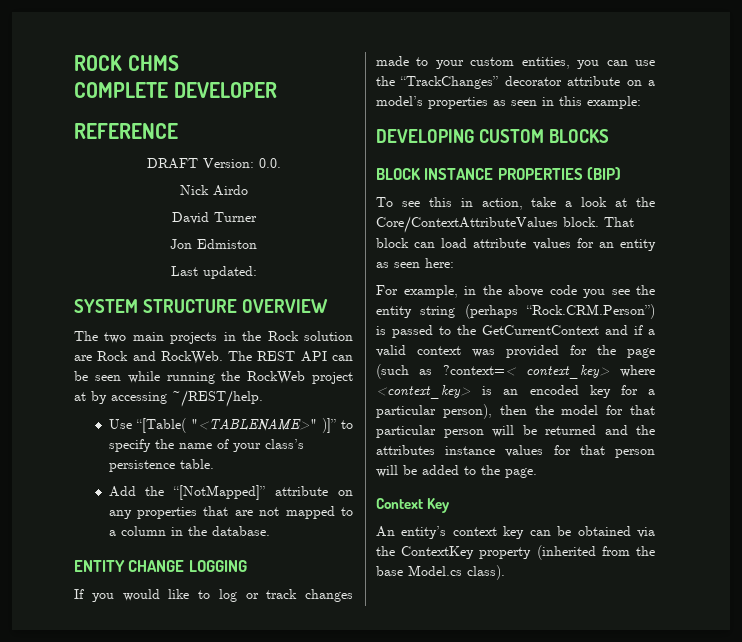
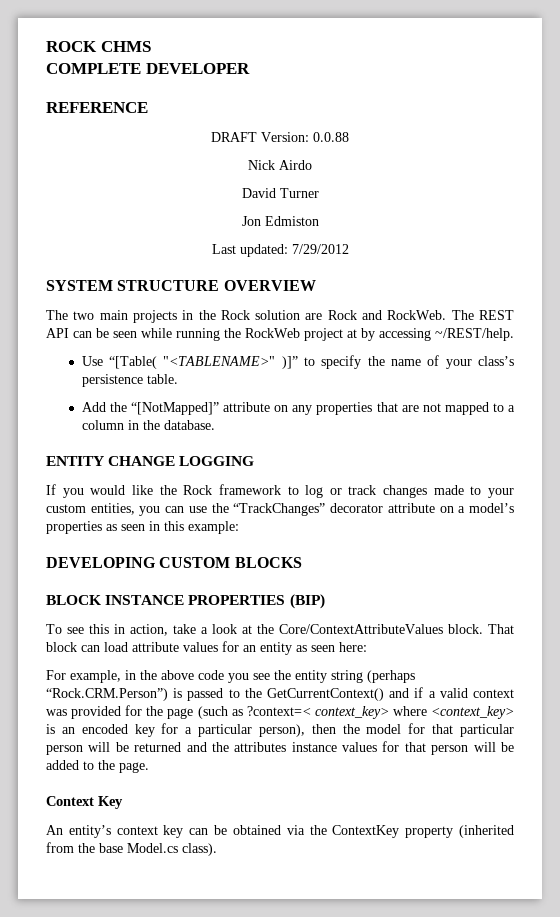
[258,158,281,168] 0.0. -> [313,132,349,142] 0.0.88
(257, 272) none -> [291,244,349,254] 7/29/2012
(190, 594) none -> [159,484,281,495] the Rock framework
[482,325,599,335] GetCurrentContext -> [266,688,384,701] GetCurrentContext()

